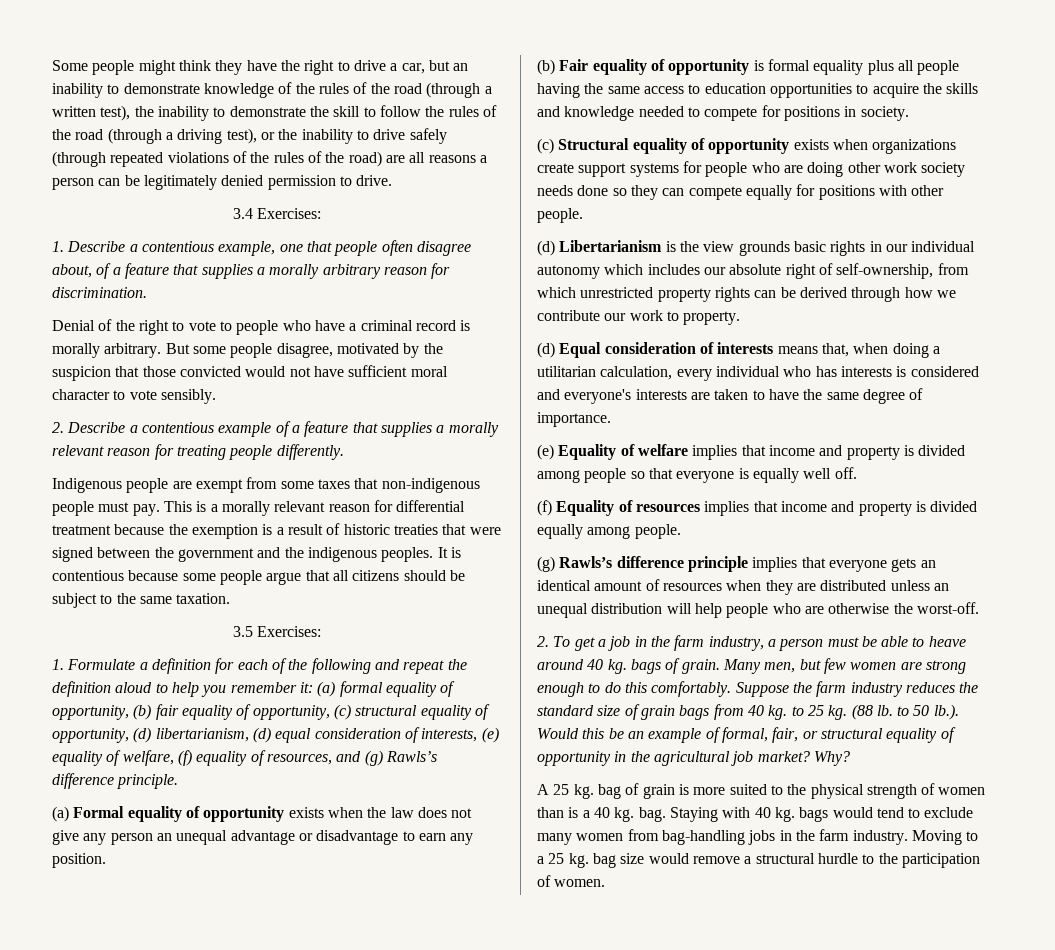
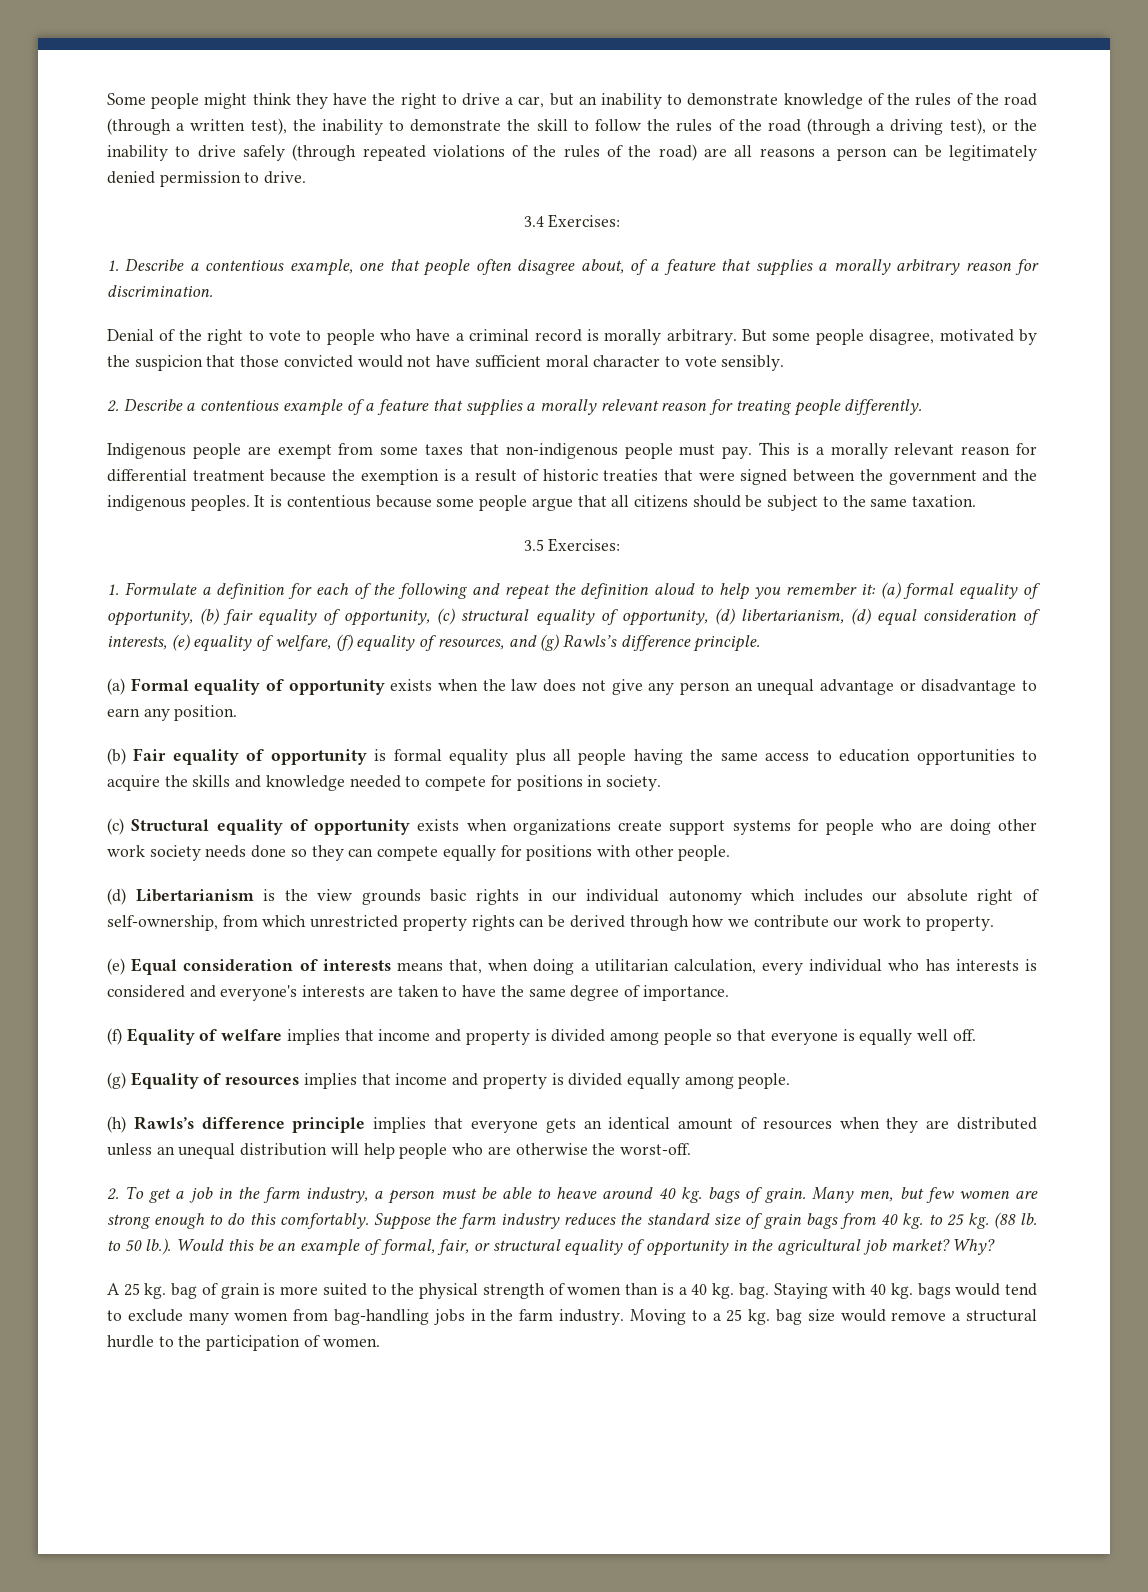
[537,342,555,358] (d) -> [107,958,125,975] (e)
[537,444,554,460] (e) -> [107,1028,122,1045] (f)
[537,500,552,516] (f) -> [107,1072,126,1089] (g)
[537,556,555,572] (g) -> [107,1116,126,1133] (h)

